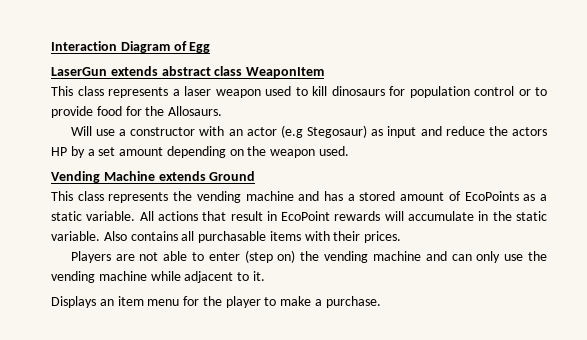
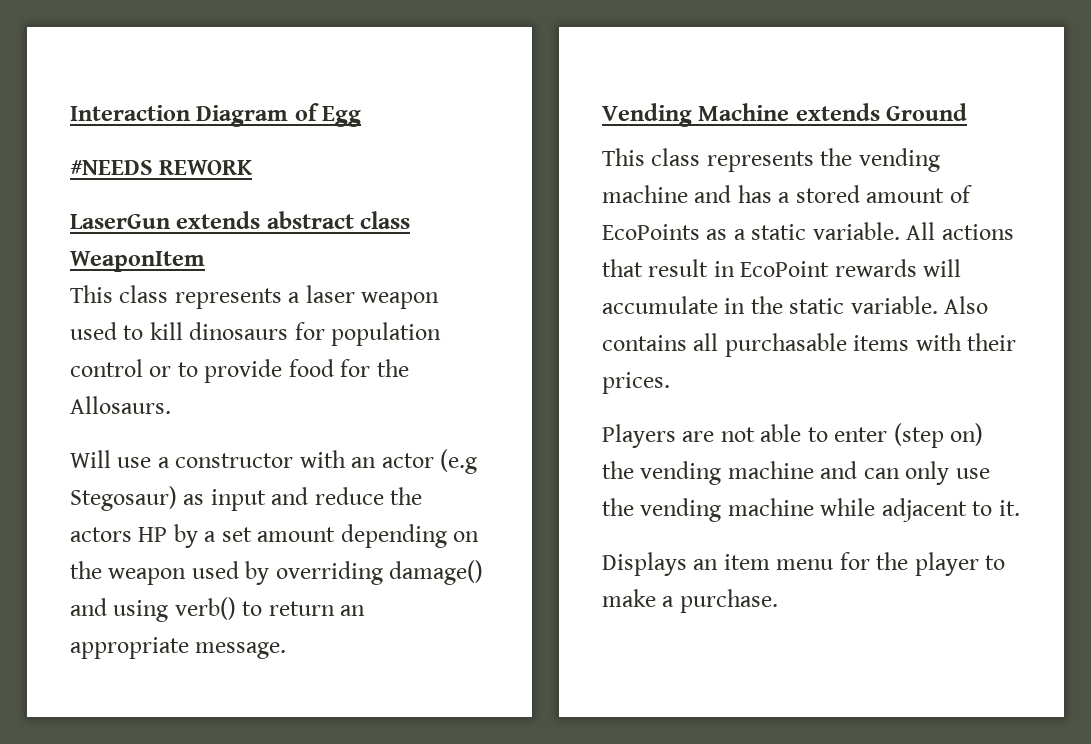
(211, 47) none -> [70,160,254,175] // #NEEDS REWORK
[319,146,350,156] used. -> [191,560,484,585] [70,597,366,622] [70,637,287,659] used by overriding damage() and using verb() to return an appropriate message.

